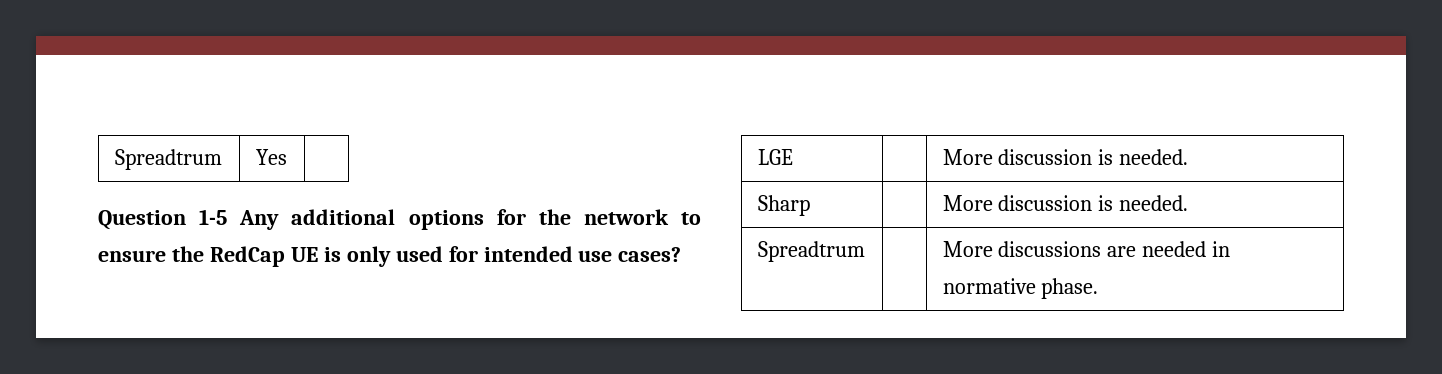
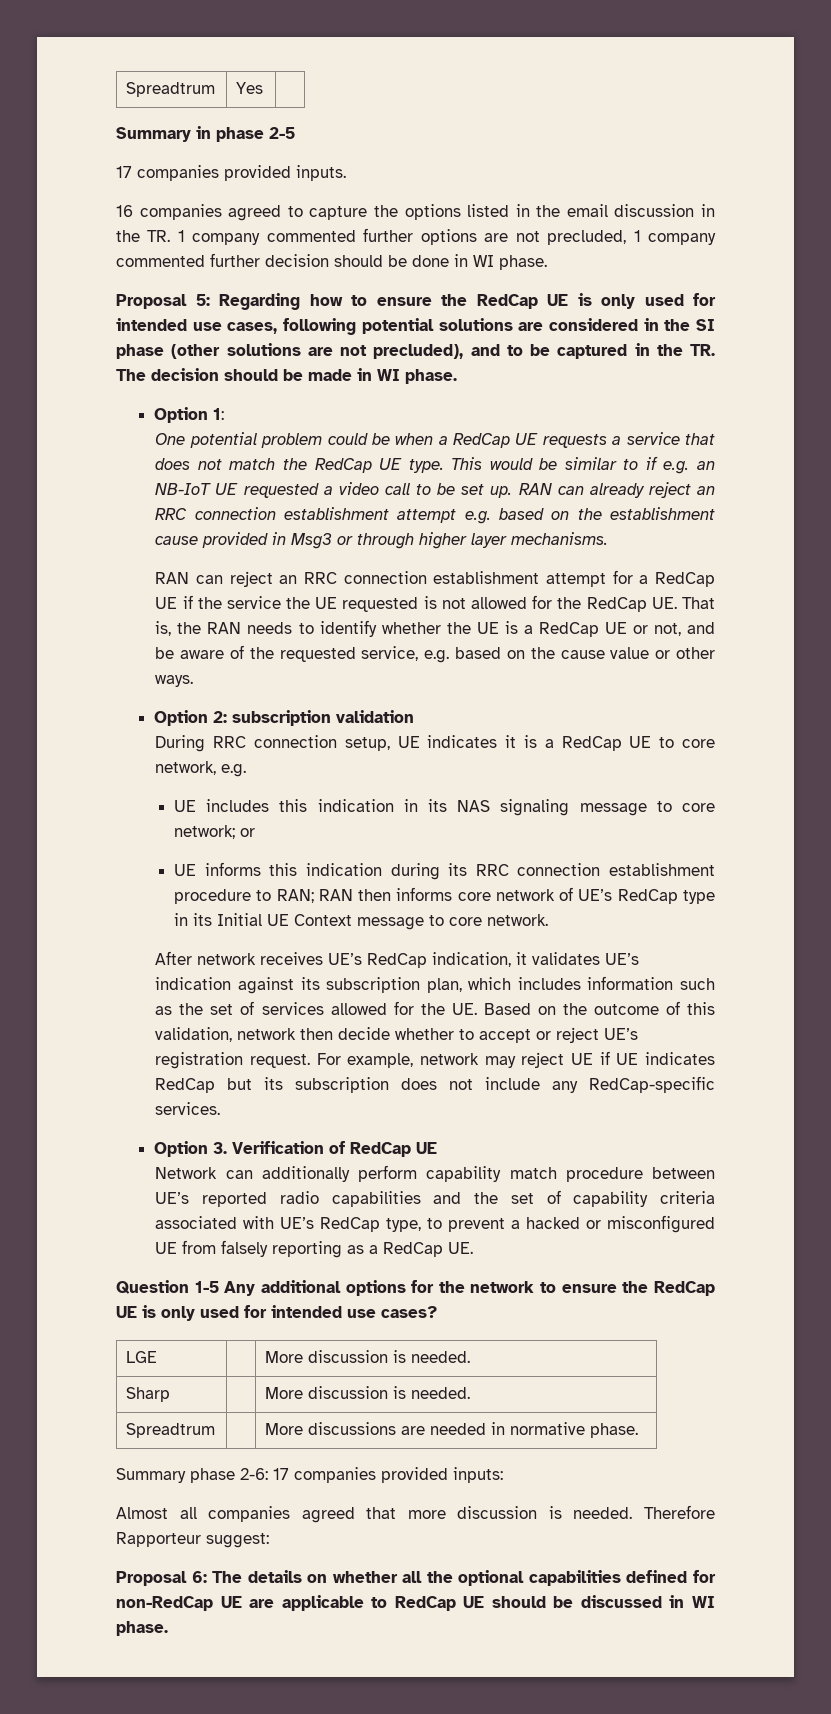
(287, 157) none -> [116,126,295,142] [116,165,346,181] [116,204,715,221] [116,228,716,245] [116,253,547,270] [116,293,716,310] [116,318,715,335] [116,343,715,359] [116,368,457,384] [154,407,225,423] [155,432,716,448] [155,456,715,474] [155,482,715,498] [155,507,716,524] [155,532,609,549] [155,570,715,587] [155,595,715,612] [155,620,715,637] [155,645,716,663] [155,675,194,687] [154,710,415,726] [155,735,715,752] [155,761,247,777] [174,799,715,816] [174,825,256,839] [174,862,715,880] [174,887,715,904] [174,913,549,930] [155,951,640,968] [155,976,716,994] [155,1001,715,1015] [155,1027,639,1043] [155,1051,716,1069] [155,1076,716,1093] [155,1102,221,1115] [154,1141,438,1157] [155,1165,715,1182] [155,1190,715,1207] [155,1215,715,1233] [155,1240,474,1258] // Summary in phase 2-5 // 17 companies provided inputs. // 16 companies agreed to capture the options listed in the email discussion in the TR. 1 company commented further options are not precluded, 1 company commented further decision should be done in WI phase. // Proposal 5: Regarding how to ensure the RedCap UE is only used for intended use cases, following potential solutions are considered in the SI phase (other solutions are not precluded), and to be captured in the TR. The decision should be made in WI phase. // Option 1: // One potential problem could be when a RedCap UE requests a service that does not match the RedCap UE type. This would be similar to if e.g. an NB-IoT UE requested a video call to be set up. RAN can already reject an RRC connection establishment attempt e.g. based on the establishment cause provided in Msg3 or through higher layer mechanisms. // RAN can reject an RRC connection establishment attempt for a RedCap UE if the service the UE requested is not allowed for the RedCap UE. That is, the RAN needs to identify whether the UE is a RedCap UE or not, and be aware of the requested service, e.g. based on the cause value or other ways. // Option 2: subscription validation // During RRC connection setup, UE indicates it is a RedCap UE to core network, e.g. // UE includes this indication in its NAS signaling message to core network; or // UE informs this indication during its RRC connection establishment procedure to RAN; RAN then informs core network of UE’s RedCap type in its Initial UE Context message to core network. // After network receives UE’s RedCap indication, it validates UE’s indication against its subscription plan, which includes information such as the set of services allowed for the UE. Based on the outcome of this validation, network then decide whether to accept or reject UE’s registration request. For example, network may reject UE if UE indicates RedCap but its subscription does not include any RedCap-specific services. // Option 3. Verification of RedCap UE // Network can additionally perform capability match procedure between UE’s reported radio capabilities and the set of capability criteria associated with UE’s RedCap type, to prevent a hacked or misconfigured UE from falsely reporting as a RedCap UE.
(1099, 288) none -> [116,1467,503,1483] [116,1505,715,1523] [116,1532,269,1548] [116,1570,716,1586] [116,1595,715,1611] [116,1621,168,1636] // Summary phase 2-6: 17 companies provided inputs: // Almost all companies agreed that more discussion is needed. Therefore Rapporteur suggest: // Proposal 6: The details on whether all the optional capabilities defined for non-RedCap UE are applicable to RedCap UE should be discussed in WI phase.

